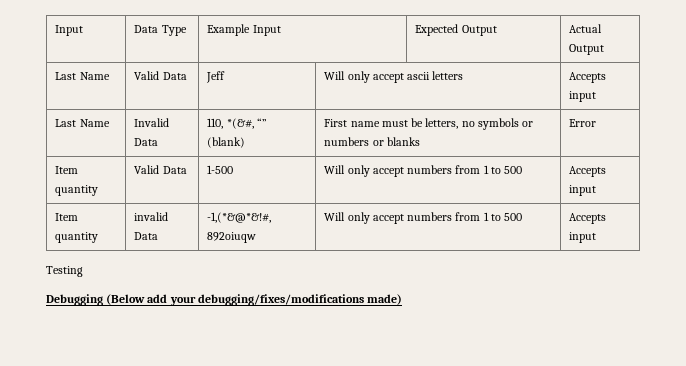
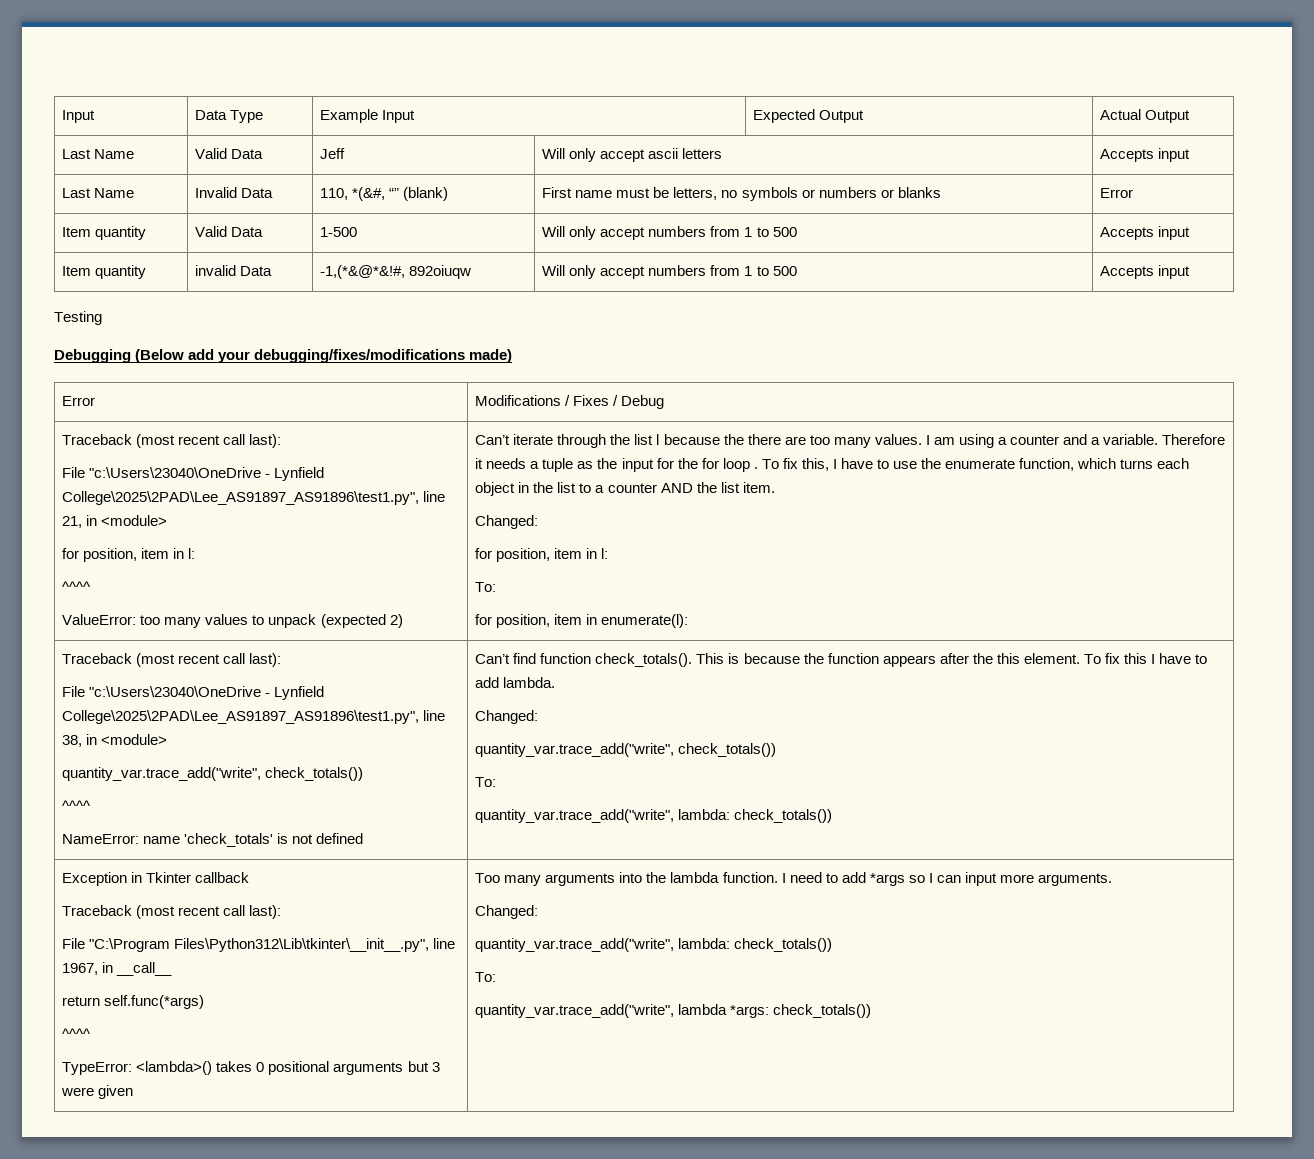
(403, 299) none -> [62,396,96,406] [475,395,665,409] [62,434,282,448] [62,467,325,481] [62,491,446,505] [62,515,168,528] [62,548,196,562] [62,581,91,592] [62,614,403,628] [475,434,1226,448] [475,458,1190,472] [475,482,775,496] [475,515,539,529] [475,548,609,562] [475,582,497,592] [475,614,689,628] [62,653,282,667] [62,686,325,700] [62,710,446,724] [62,734,168,747] [62,767,364,781] [62,800,91,811] [62,833,364,847] [475,653,1208,667] [475,677,556,688] [475,710,539,724] [475,743,777,757] [475,777,497,787] [475,809,833,823] [62,872,250,886] [62,905,282,919] [62,938,456,952] [62,962,173,976] [62,995,205,1009] [62,1028,91,1039] [62,1061,440,1075] [61,1085,134,1099] [475,872,1113,886] [475,905,539,919] [475,938,833,952] [475,972,497,982] [475,1004,872,1018] // Error | Modifications / Fixes / Debug // Traceback (most recent call last): // File "c:\Users\23040\OneDrive - Lynfield College\2025\2PAD\Lee_AS91897_AS91896\test1.py", line 21, in <module> // for position, item in l: // ^^^^ // ValueError: too many values to unpack (expected 2) | Can’t iterate through the list l because the there are too many values. I am using a counter and a variable. Therefore it needs a tuple as the input for the for loop . To fix this, I have to use the enumerate function, which turns each object in the list to a counter AND the list item. // Changed: // for position, item in l: // To: // for position, item in enumerate(l): // Traceback (most recent call last): // File "c:\Users\23040\OneDrive - Lynfield College\2025\2PAD\Lee_AS91897_AS91896\test1.py", line 38, in <module> // quantity_var.trace_add("write", check_totals()) // ^^^^ // NameError: name 'check_totals' is not defined | Can’t find function check_totals(). This is because the function appears after the this element. To fix this I have to add lambda. // Changed: // quantity_var.trace_add("write", check_totals()) // To: // quantity_var.trace_add("write", lambda: check_totals()) // Exception in Tkinter callback // Traceback (most recent call last): // File "C:\Program Files\Python312\Lib\tkinter\__init__.py", line 1967, in __call__ // return self.func(*args) // ^^^^ // TypeError: <lambda>() takes 0 positional arguments but 3 were given | Too many arguments into the lambda function. I need to add *args so I can input more arguments. // Changed: // quantity_var.trace_add("write", lambda: check_totals()) // To: // quantity_var.trace_add("write", lambda *args: check_totals())

